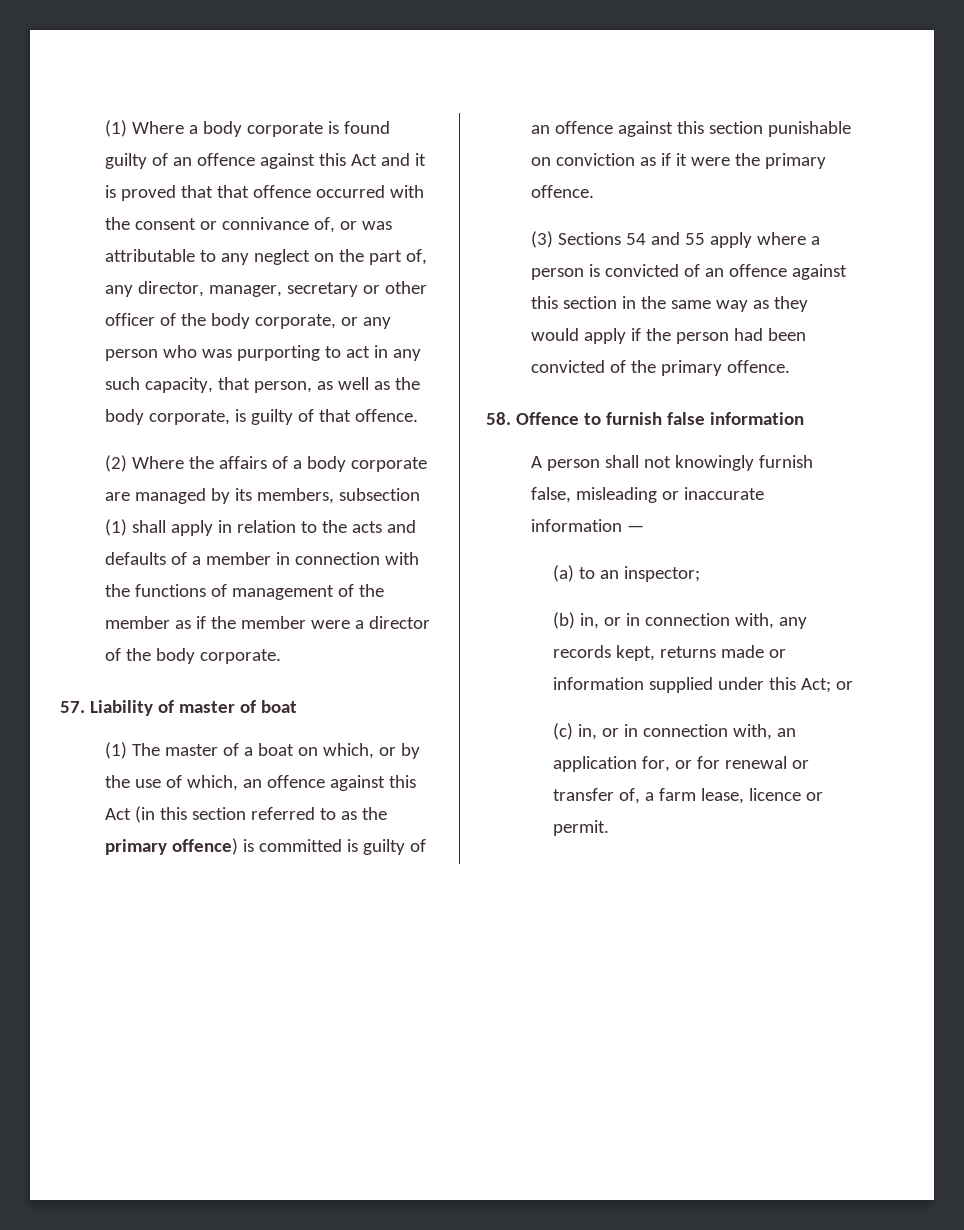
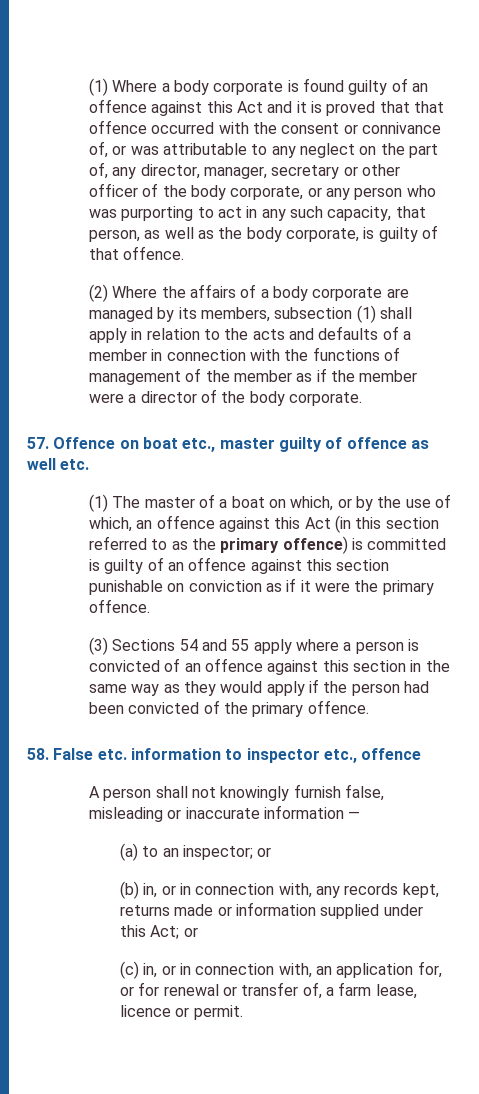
[89,700,297,716] Liability of master of boat -> [53,437,429,452] [27,458,90,470] Offence on boat etc., master guilty of offence as well etc.
[515,412,804,425] Offence to furnish false information -> [53,748,422,763] False etc. information to inspector etc., offence
(700, 574) none -> [257,847,272,857] or

